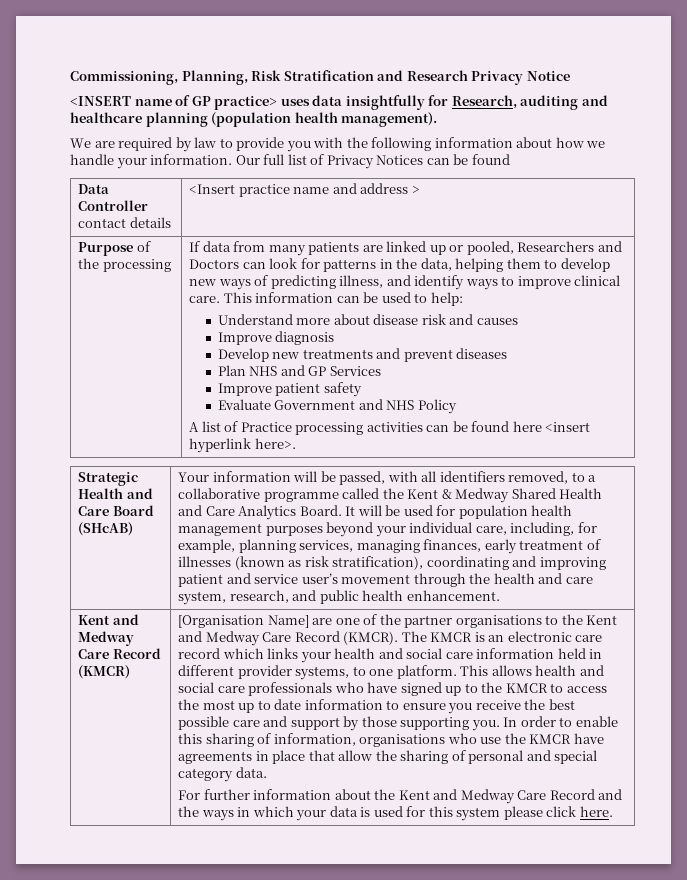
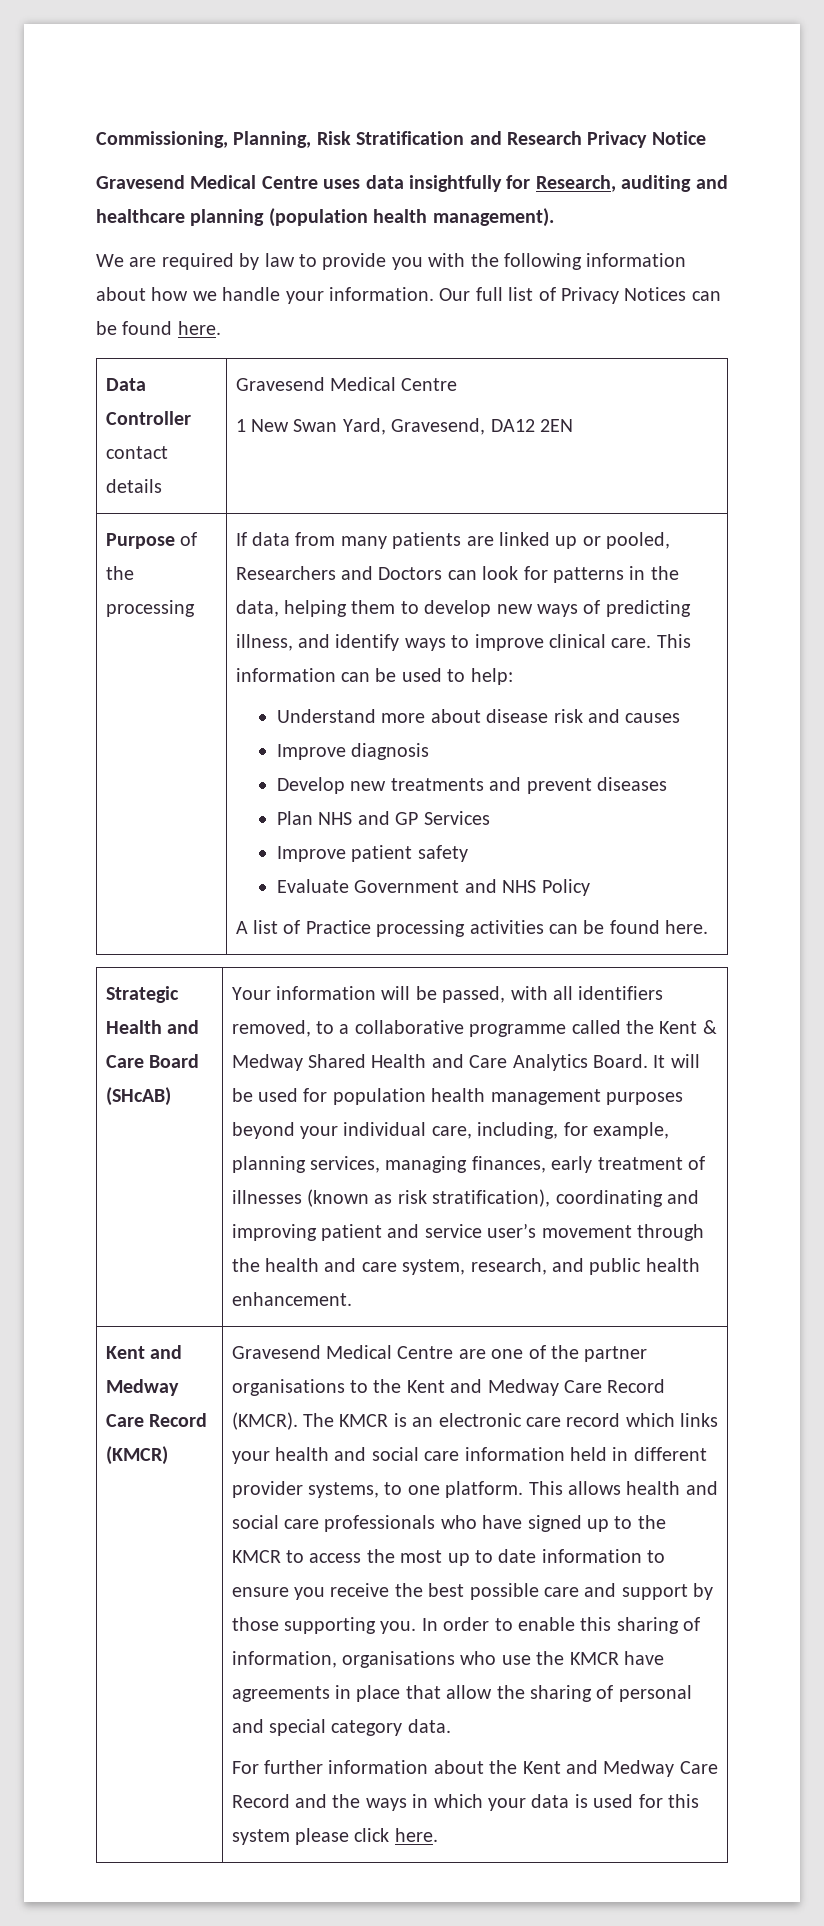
[70,95,278,110] <INSERT name of GP practice> -> [96,175,318,189] Gravesend Medical Centre
(510, 159) none -> [177,321,221,335] here.
[189,183,420,197] <Insert practice name and address > -> [235,377,458,391] [235,418,573,435] Gravesend Medical Centre // 1 New Swan Yard, Gravesend, DA12 2EN
[512,421,591,432] [189,438,296,453] here <insert hyperlink here>. -> [665,920,709,934] here.
[178,615,309,628] [Organisation Name] -> [231,1345,454,1359] Gravesend Medical Centre

